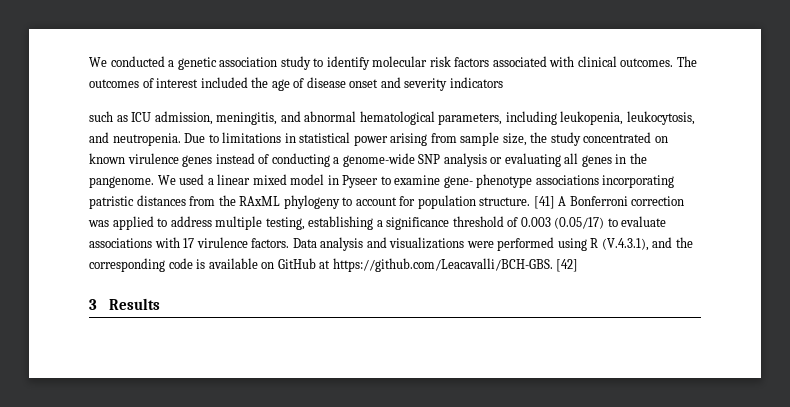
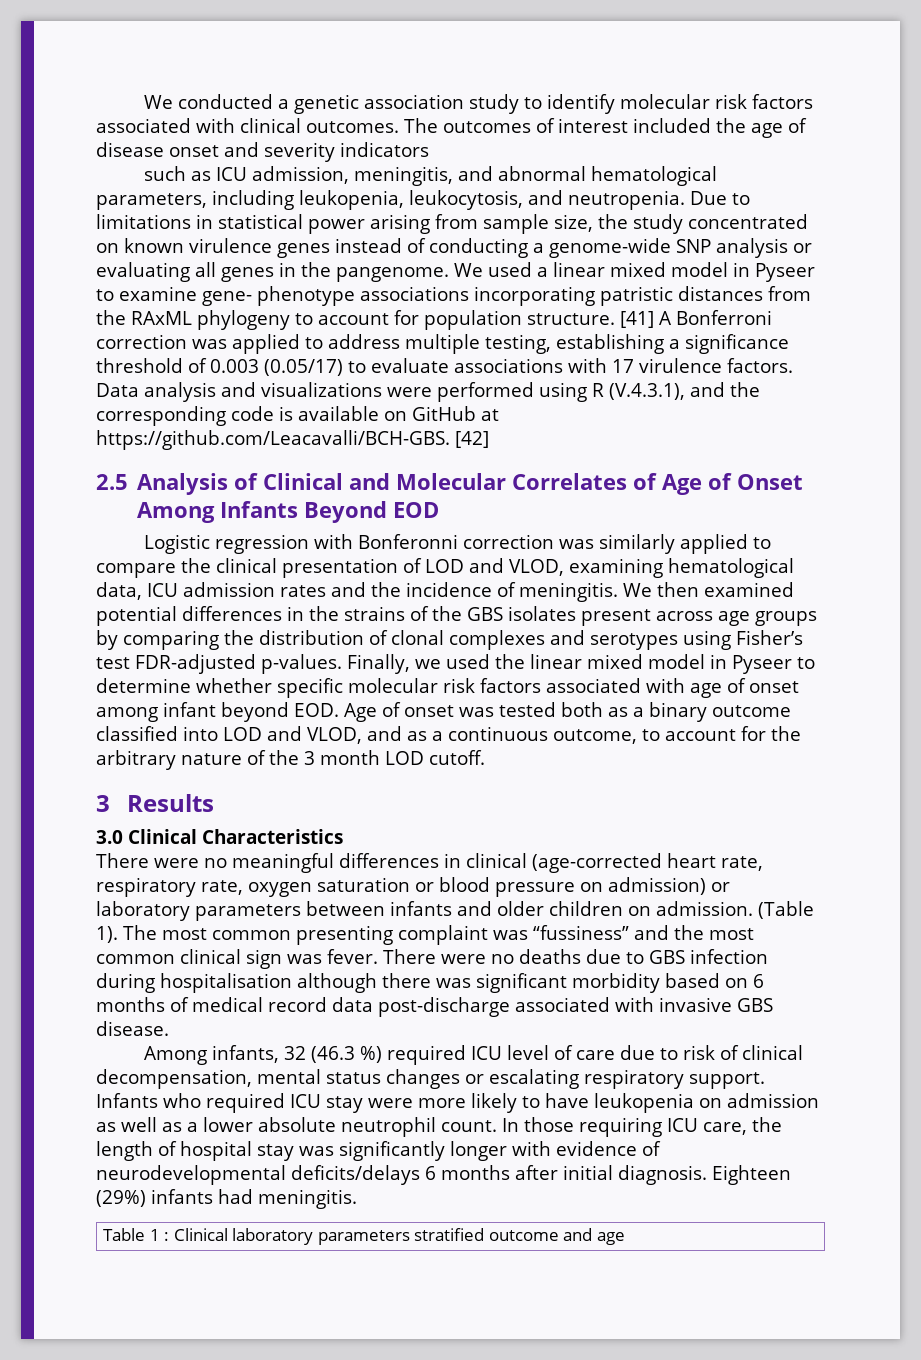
[89,298,160,310] 3 Results -> [96,473,804,495] [137,501,440,523] [143,534,771,554] [96,558,794,578] [96,582,794,602] [96,606,817,626] [96,630,803,650] [96,654,815,674] [96,678,799,698] [96,702,791,722] [96,726,801,744] [96,750,485,770] [96,794,214,812] [96,829,343,844] [96,853,763,873] [96,877,730,897] [96,901,814,921] [96,925,754,945] [96,949,768,969] [96,973,764,993] [96,997,773,1017] [96,1021,169,1036] [143,1045,803,1065] [96,1069,765,1089] [96,1093,819,1113] [96,1117,782,1137] [96,1141,661,1161] [96,1165,791,1185] [96,1189,357,1209] [103,1228,625,1245] 2.5 Analysis of Clinical and Molecular Correlates of Age of Onset Among Infants Beyond EOD // Logistic regression with Bonferonni correction was similarly applied to compare the clinical presentation of LOD and VLOD, examining hematological data, ICU admission rates and the incidence of meningitis. We then examined potential differences in the strains of the GBS isolates present across age groups by comparing the distribution of clonal complexes and serotypes using Fisher’s test FDR-adjusted p-values. Finally, we used the linear mixed model in Pyseer to determine whether specific molecular risk factors associated with age of onset among infant beyond EOD. Age of onset was tested both as a binary outcome classified into LOD and VLOD, and as a continuous outcome, to account for the arbitrary nature of the 3 month LOD cutoff. // 3 Results // 3.0 Clinical Characteristics // There were no meaningful differences in clinical (age-corrected heart rate, respiratory rate, oxygen saturation or blood pressure on admission) or laboratory parameters between infants and older children on admission. (Table 1). The most common presenting complaint was “fussiness” and the most common clinical sign was fever. There were no deaths due to GBS infection during hospitalisation although there was significant morbidity based on 6 months of medical record data post-discharge associated with invasive GBS disease. // Among infants, 32 (46.3 %) required ICU level of care due to risk of clinical decompensation, mental status changes or escalating respiratory support. Infants who required ICU stay were more likely to have leukopenia on admission as well as a lower absolute neutrophil count. In those requiring ICU care, the length of hospital stay was significantly longer with evidence of neurodevelopmental deficits/delays 6 months after initial diagnosis. Eighteen (29%) infants had meningitis. // Table 1 : Clinical laboratory parameters stratified outcome and age

